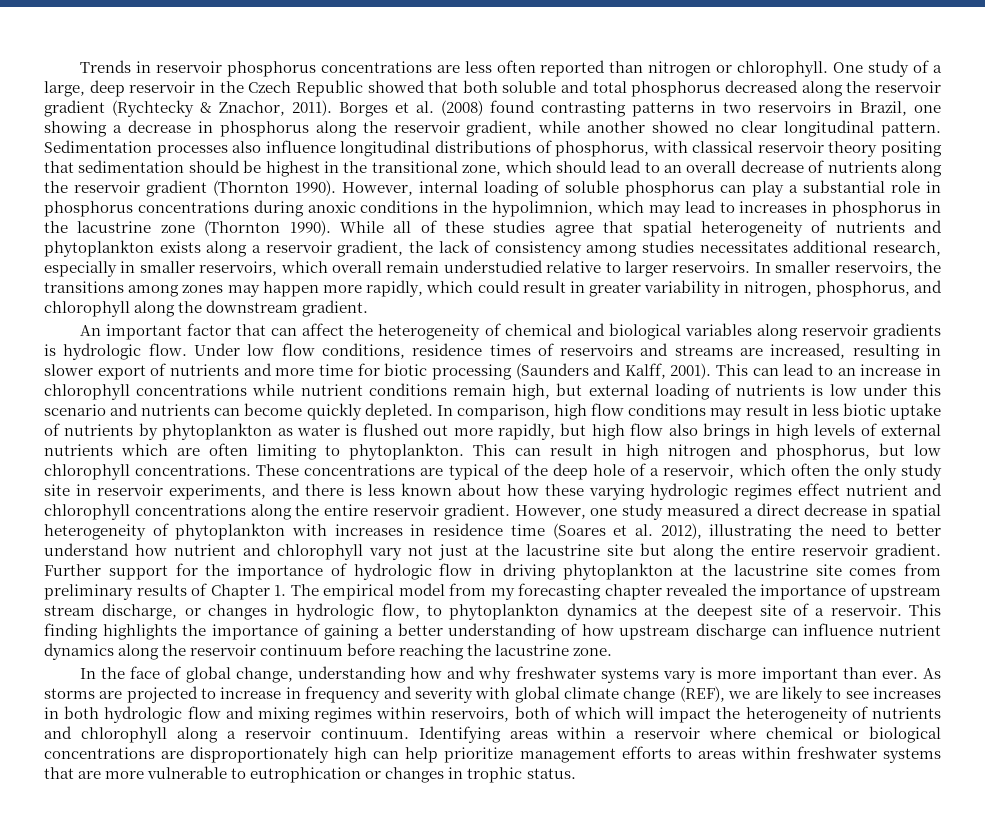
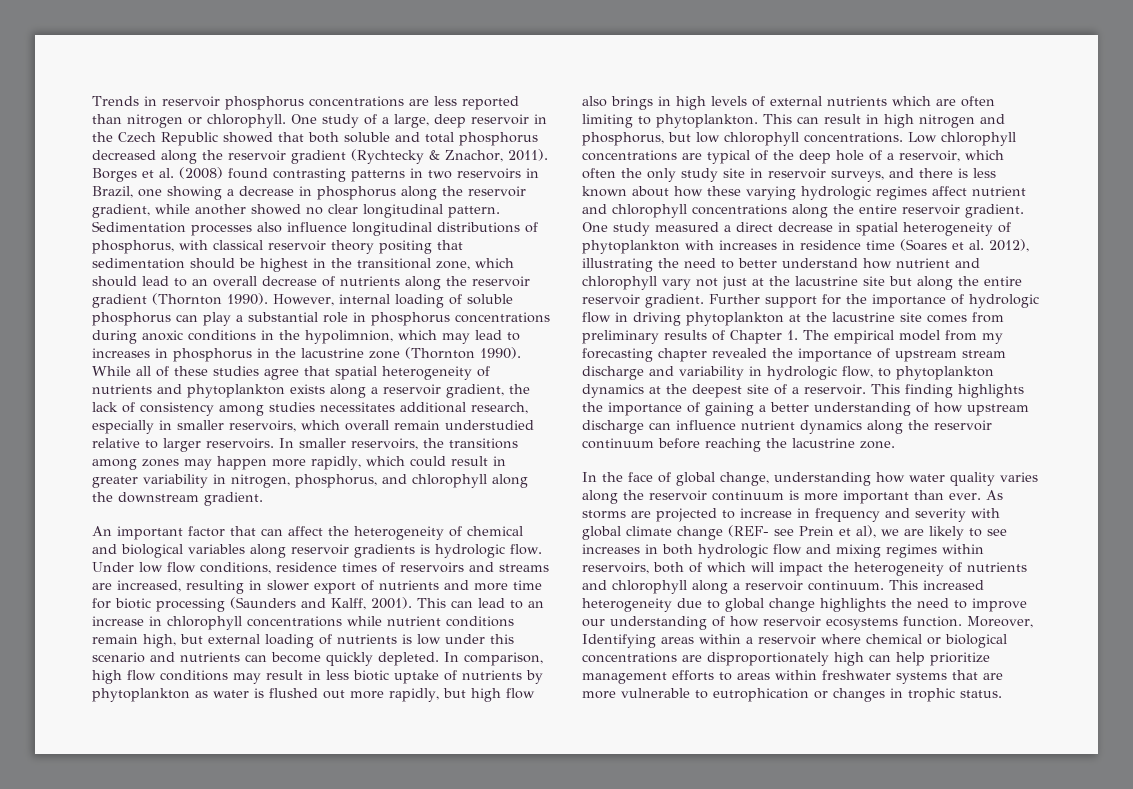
[496,60,536,73] often -> (457, 101) none
[256,464,300,476] These -> [908,132,1016,146] Low chlorophyll
[169,484,266,500] experiments, -> [831,171,884,182] surveys,
[798,483,840,496] effect -> [932,186,967,196] affect
[514,505,618,519] However, one -> [582,222,608,232] One
[102,603,267,620] discharge, or changes -> [582,366,744,380] discharge and variability
[447,666,696,683] and why freshwater systems vary -> [909,472,1038,486] [582,490,784,504] water quality varies along the reservoir continuum
[679,686,725,702] (REF), -> [728,525,876,538] (REF- see Prein et al),
(409, 733) none -> [889,580,984,590] [582,598,1027,612] [582,616,1033,630] This increased heterogeneity due to global change highlights the need to improve our understanding of how reservoir ecosystems function. Moreover,

